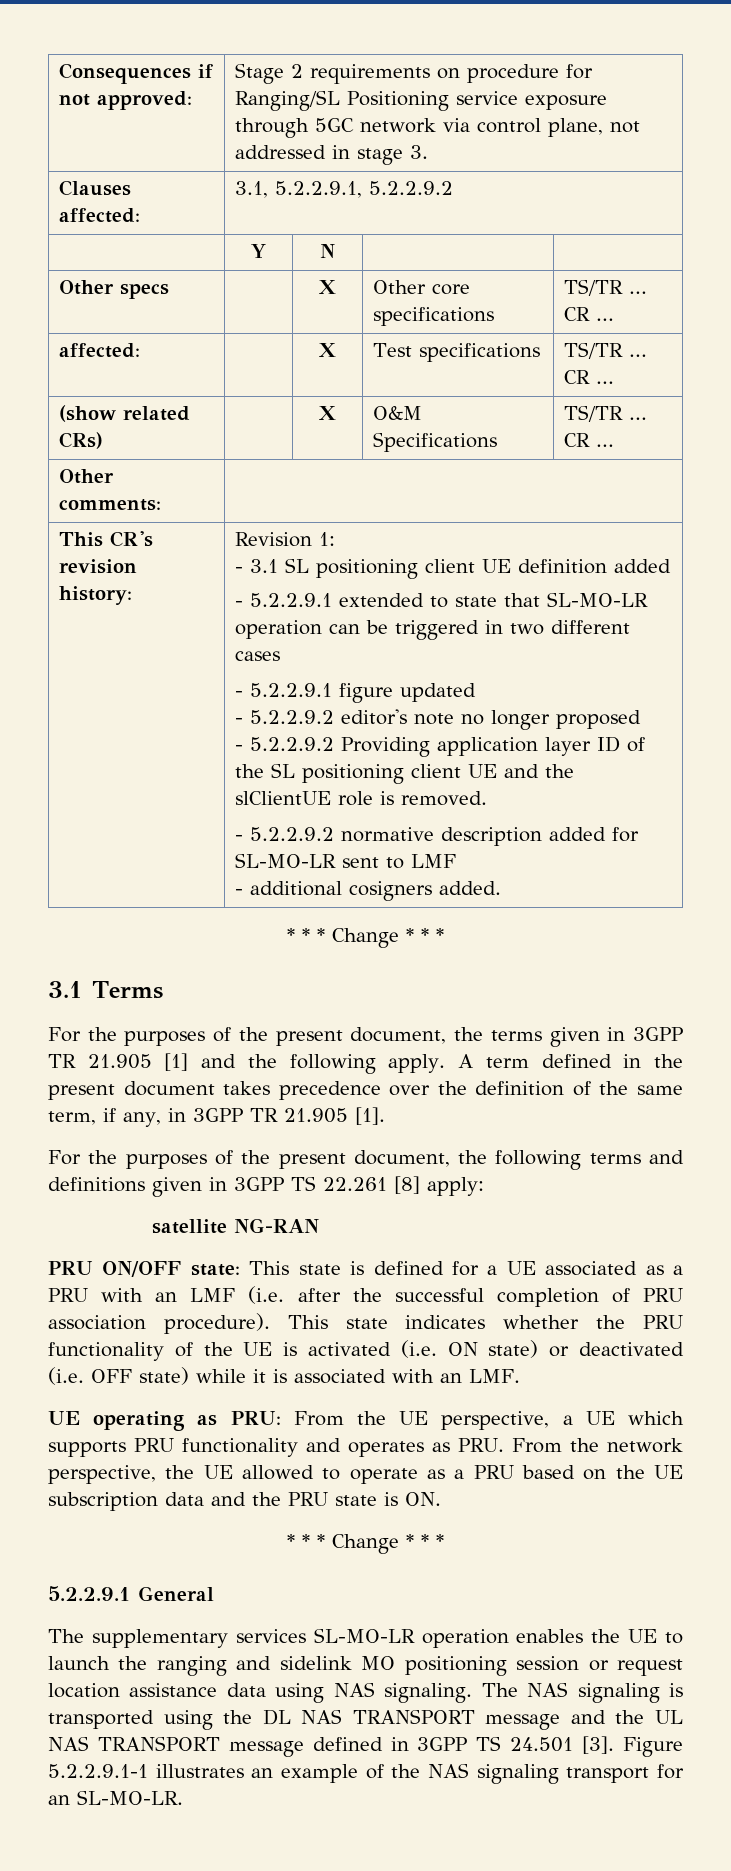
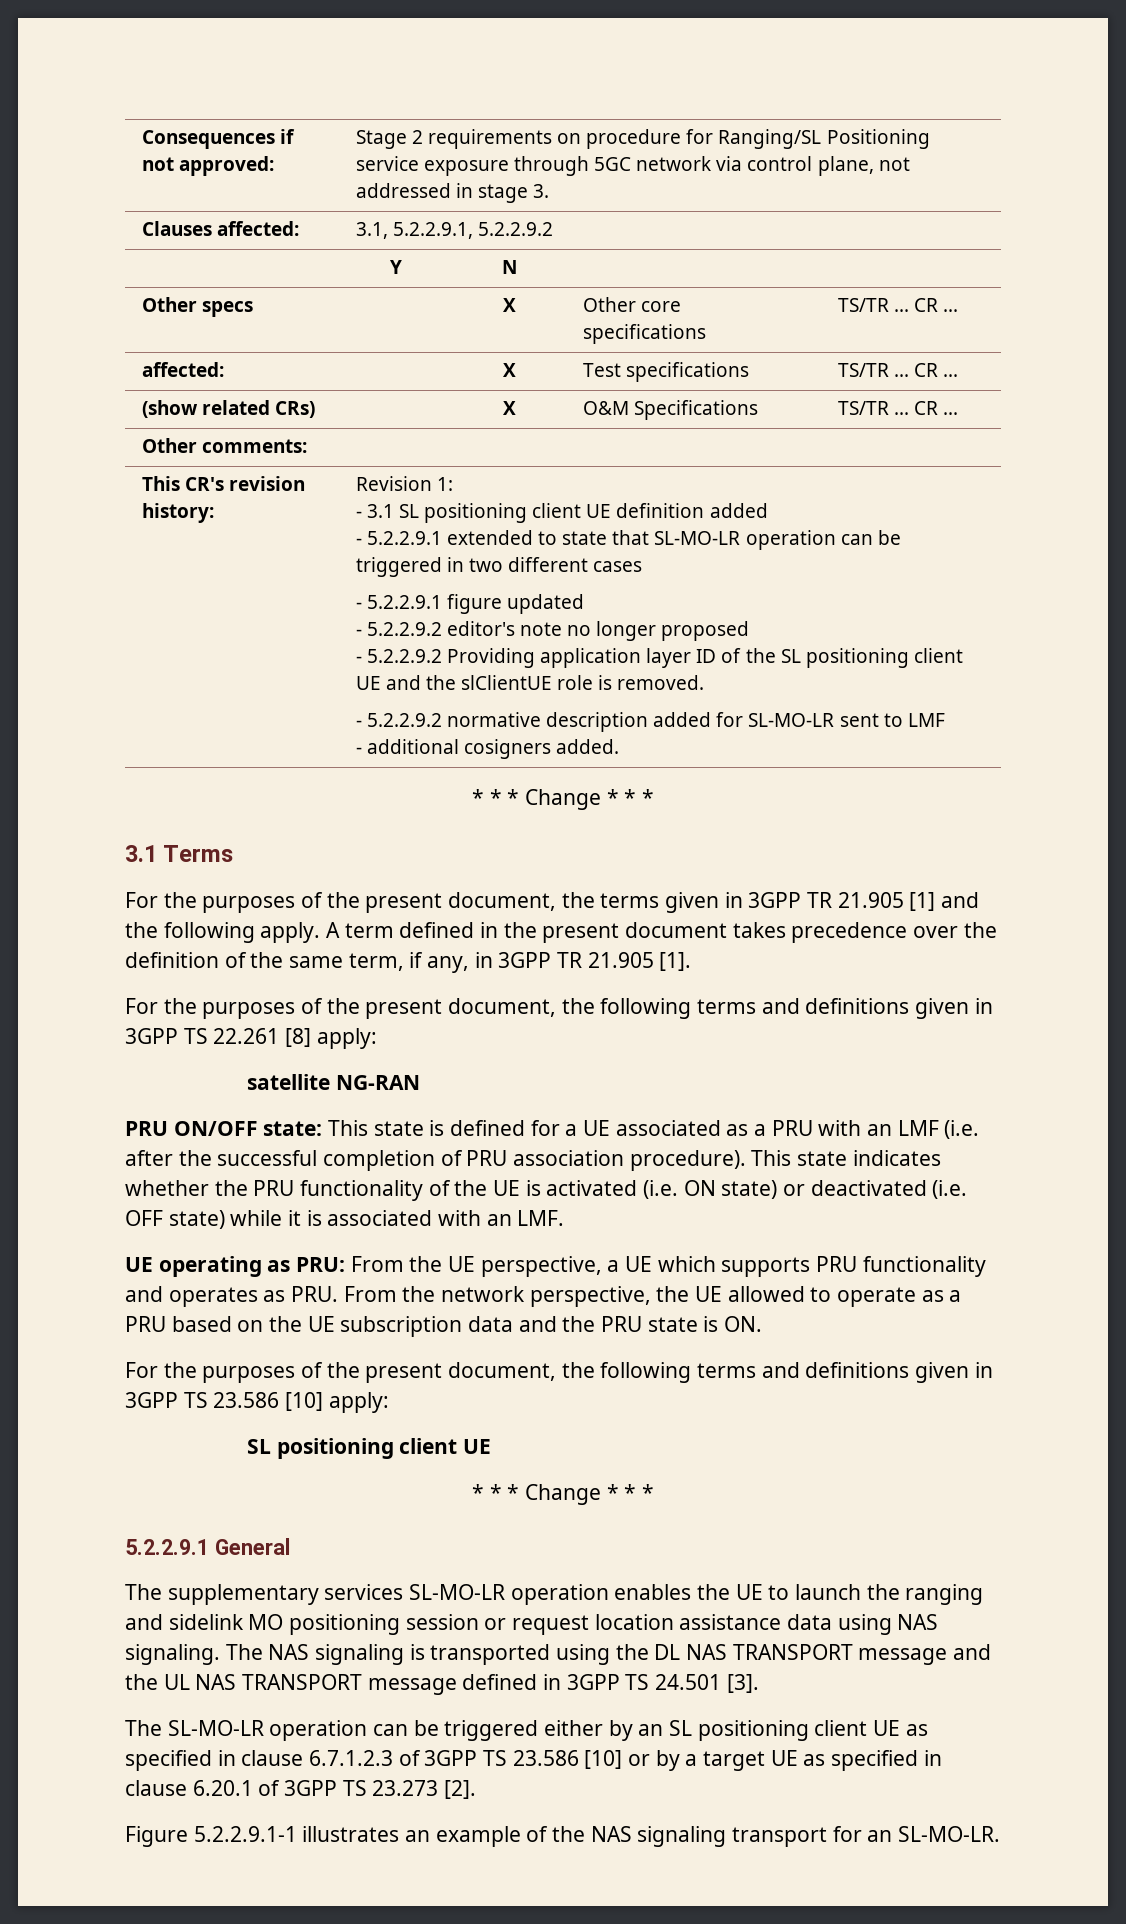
(441, 1499) none -> [125,1362,993,1383] [125,1392,389,1413] [246,1438,491,1459] // For the purposes of the present document, the following terms and definitions given in 3GPP TS 23.586 [10] apply: // SL positioning client UE
(615, 1745) none -> [125,1720,928,1741] [125,1750,942,1771] [125,1780,477,1799] // The SL-MO-LR operation can be triggered either by an SL positioning client UE as specified in clause 6.7.1.2.3 of 3GPP TS 23.586 [10] or by a target UE as specified in clause 6.20.1 of 3GPP TS 23.273 [2]. //

